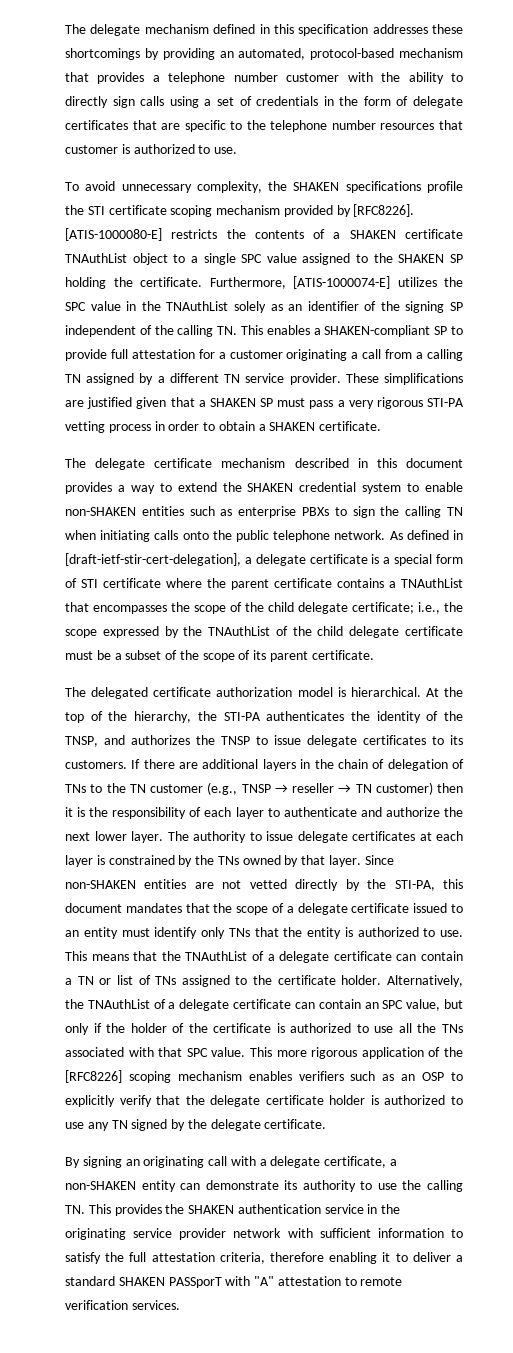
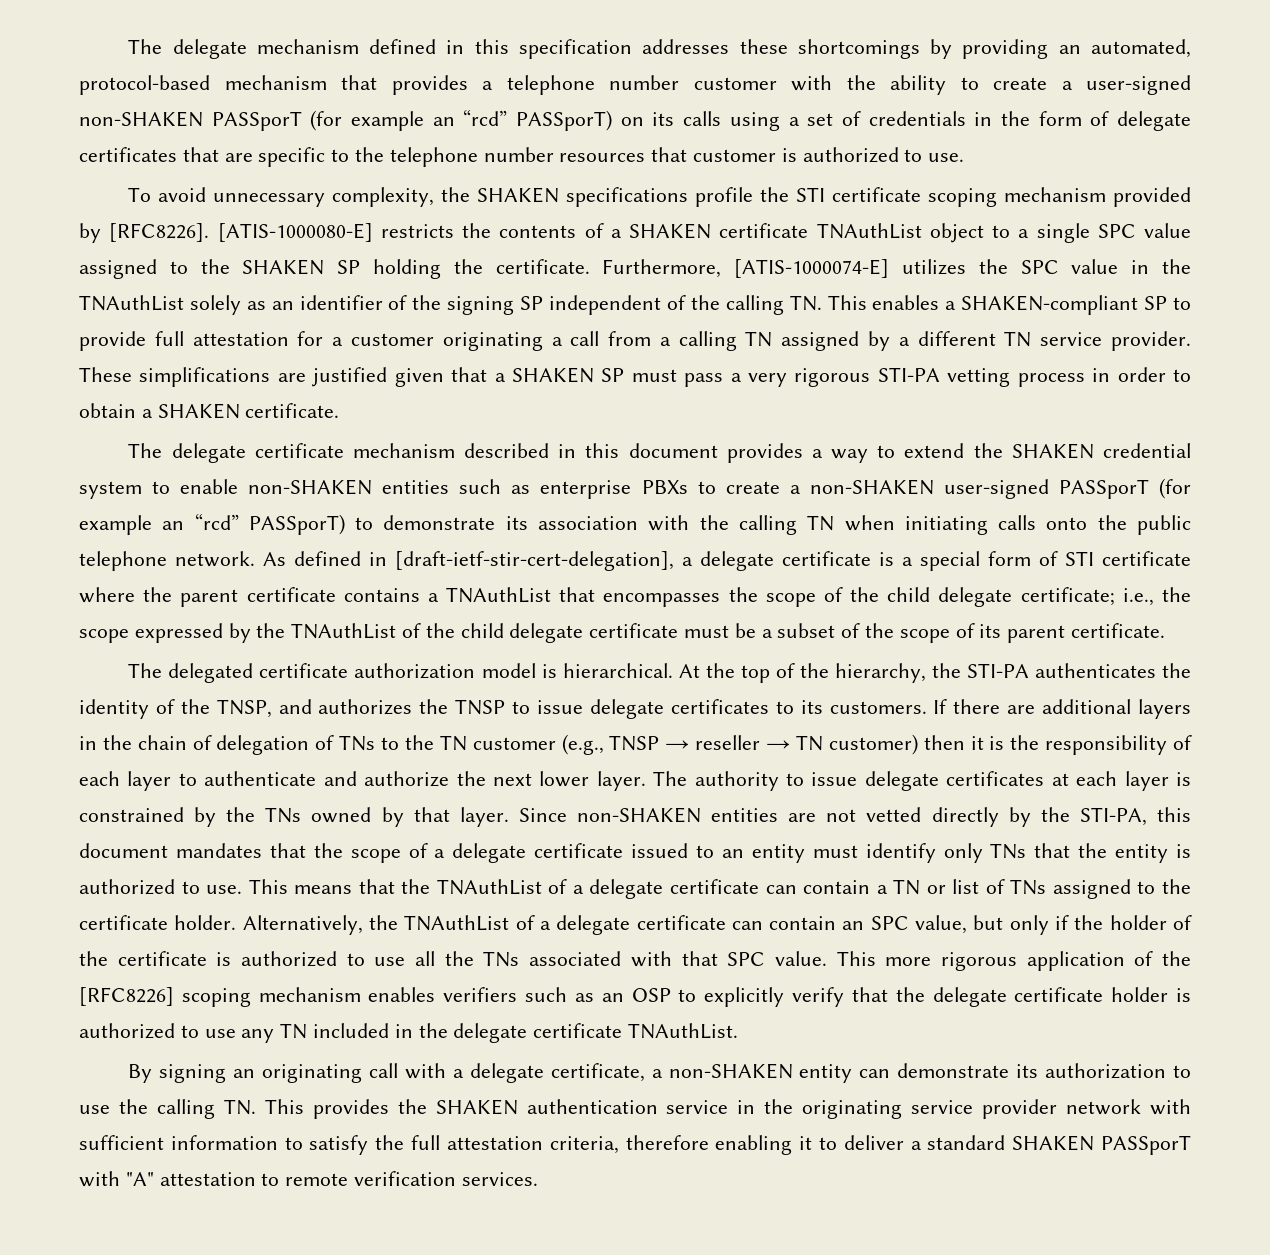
[65,96,135,108] directly sign -> [993,75,1191,95] [79,109,675,131] create a user-signed non-SHAKEN PASSporT (for example an “rcd” PASSporT) on its
[352,506,375,518] sign -> [725,478,1192,499] [79,513,690,535] create a non-SHAKEN user-signed PASSporT (for example an “rcd” PASSporT) to demonstrate its association with
[131,1119,327,1131] signed by the delegate certificate. -> [313,1023,739,1043] included in the delegate certificate TNAuthList.
[302,1180,356,1192] authority -> [1045,1063,1167,1079] authorization

